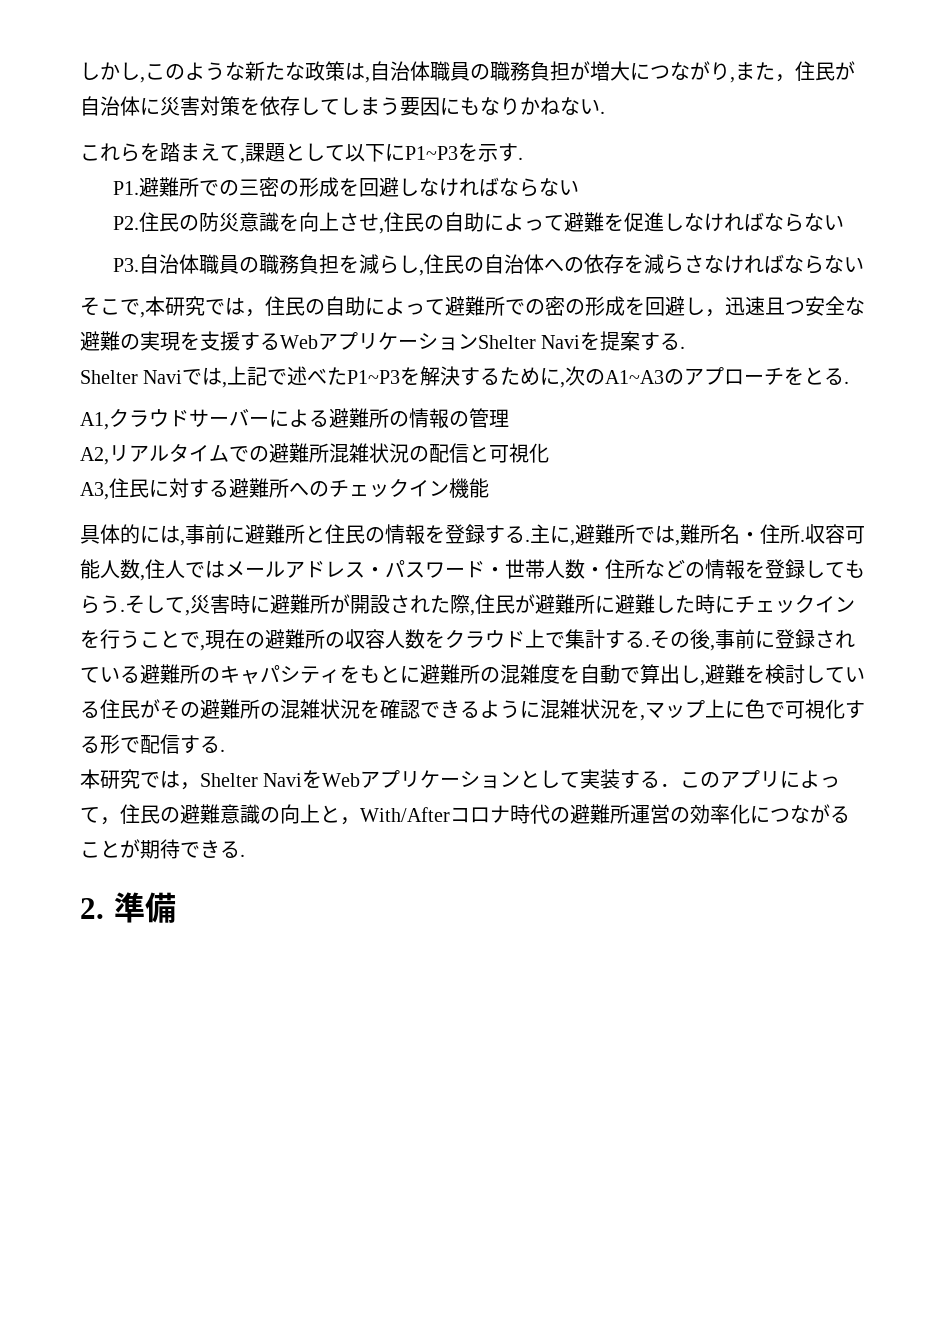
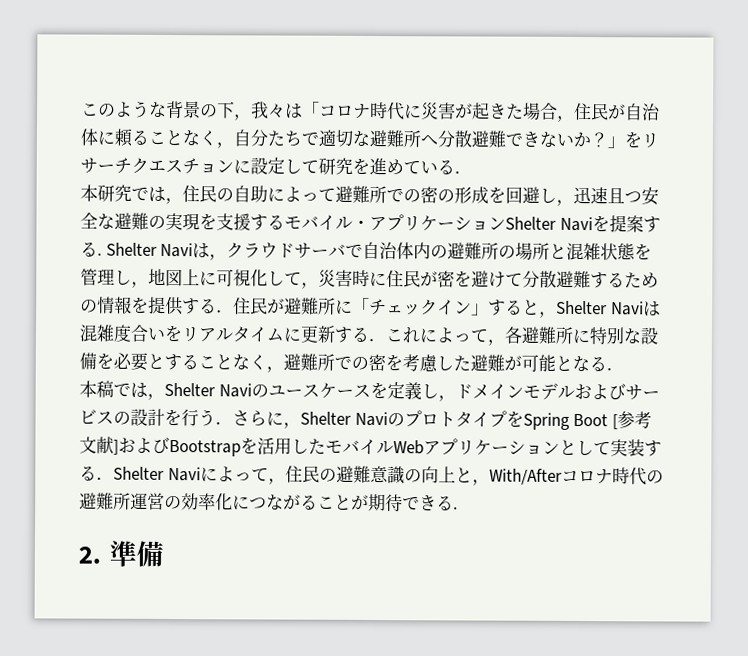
[80,61,775,83] しかし,このような新たな政策は,自治体職員の職務負担が増大につながり,また -> [81,100,558,121] このような背景の下，我々は「コロナ時代に災害が起きた場合
[160,96,605,116] [80,142,523,164] [113,177,580,197] [113,212,845,234] [113,254,865,276] [80,297,145,318] 災害対策を依存してしまう要因にもなりかねない. // これらを踏まえて,課題として以下にP1~P3を示す. // P1.避難所での三密の形成を回避しなければならない // P2.住民の防災意識を向上させ,住民の自助によって避難を促進しなければならない // P3.自治体職員の職務負担を減らし,住民の自治体への依存を減らさなければならない // そこで, -> [114,128,659,149] [80,157,472,176] 頼ることなく，自分たちで適切な避難所へ分散避難できないか？」をリサーチクエスチョンに設定して研究を進めている． //
[280,335,318,349] Web -> [284,214,370,231] モバイル・
[80,366,850,388] [80,408,509,430] [80,443,549,465] [80,478,489,500] [80,524,865,546] [80,559,865,581] [80,594,855,616] [80,629,855,651] [80,664,865,686] [80,699,865,721] [80,734,225,754] [80,769,140,789] // Shelter Naviでは,上記で述べたP1~P3を解決するために,次のA1~A3のアプローチをとる. // A1,クラウドサーバーによる避難所の情報の管理 // A2,リアルタイムでの避難所混雑状況の配信と可視化 // A3,住民に対する避難所へのチェックイン機能 // 具体的には,事前に避難所と住民の情報を登録する.主に,避難所では,難所名・住所.収容可能人数,住人ではメールアドレス・パスワード・世帯人数・住所などの情報を登録してもらう.そして,災害時に避難所が開設された際,住民が避難所に避難した時にチェックインを行うことで,現在の避難所の収容人数をクラウド上で集計する.その後,事前に登録されている避難所のキャパシティをもとに避難所の混雑度を自動で算出し,避難を検討している住民がその避難所の混雑状況を確認できるように混雑状況を,マップ上に色で可視化する形で配信する. // 本研究 -> [105,241,653,261] [80,268,659,289] [80,296,661,318] [79,324,659,346] [79,352,624,373] [79,380,114,398] Shelter Naviは，クラウドサーバで自治体内の避難所の場所と混雑状態を管理し，地図上に可視化して，災害時に住民が密を避けて分散避難するための情報を提供する．住民が避難所に「チェックイン」すると，Shelter Naviは混雑度合いをリアルタイムに更新する．これによって，各避難所に特別な設備を必要とすることなく，避難所での密を考慮した避難が可能となる． // 本稿
[302,770,323,788] を -> [250,381,660,402] [79,408,652,430] [79,436,394,457] のユースケースを定義し，ドメインモデルおよびサービスの設計を行う．さらに，Shelter NaviのプロトタイプをSpring Boot [参考文献]およびBootstrapを活用したモバイル
[680,770,781,788] このアプリ -> [113,466,201,482] Shelter Navi

